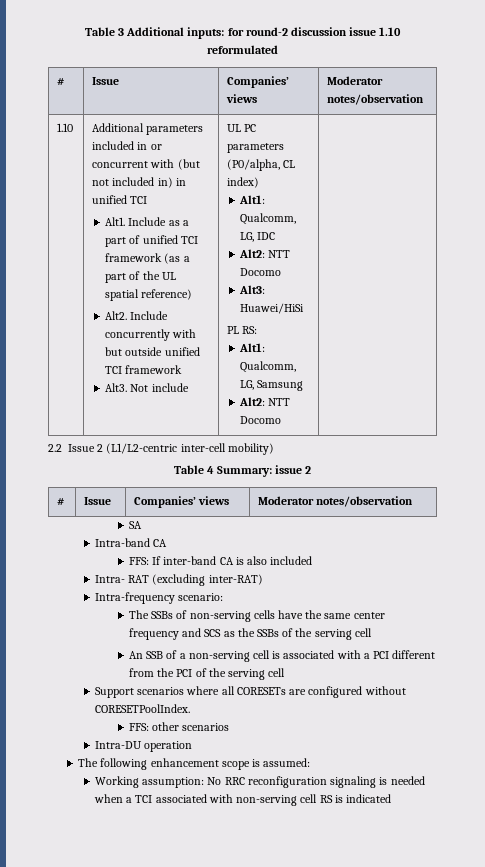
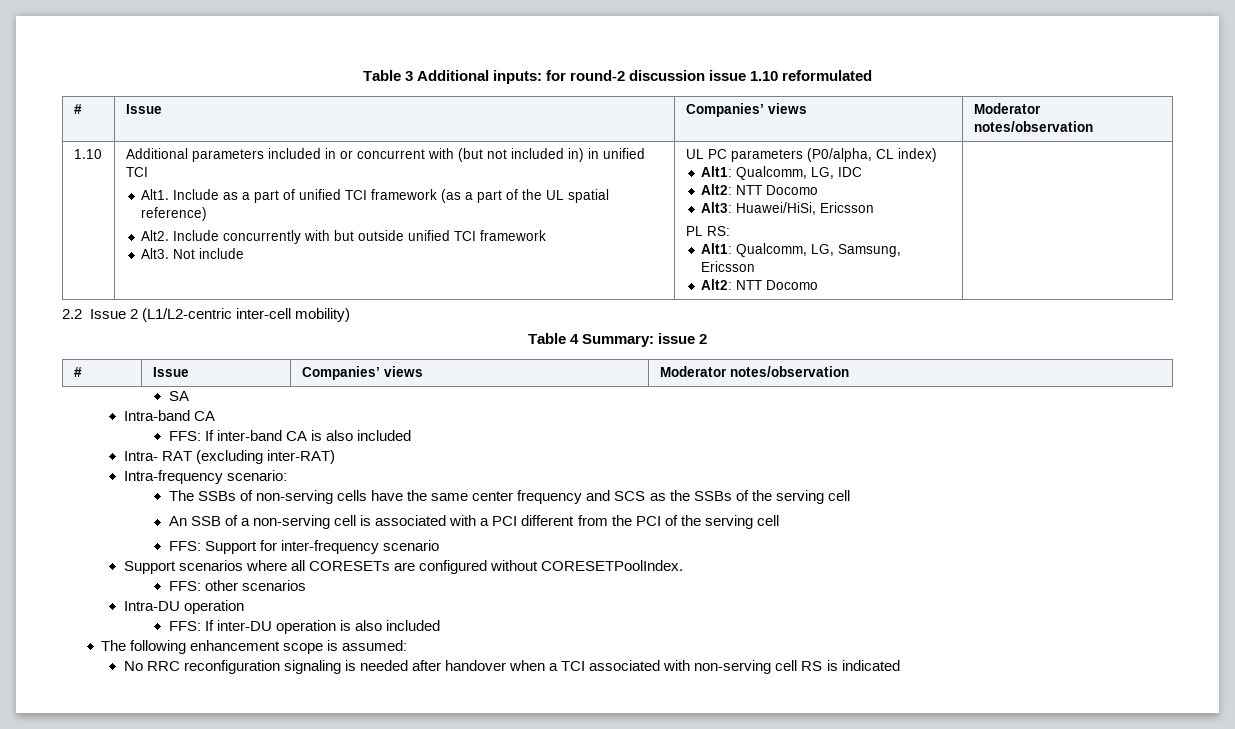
[240,303,305,314] Huawei/HiSi -> [735,202,874,215] Huawei/HiSi, Ericsson
[257,380,304,391] Samsung -> [837,244,901,257] [700,261,755,272] Samsung, Ericsson
(286, 672) none -> [168,540,440,554] // FFS: Support for inter-frequency scenario
(193, 746) none -> [168,620,441,634] // FFS: If inter-DU operation is also included
[95,776,205,788] Working assumption: -> (408, 645) none
(425, 780) none -> [412,660,507,671] after handover

